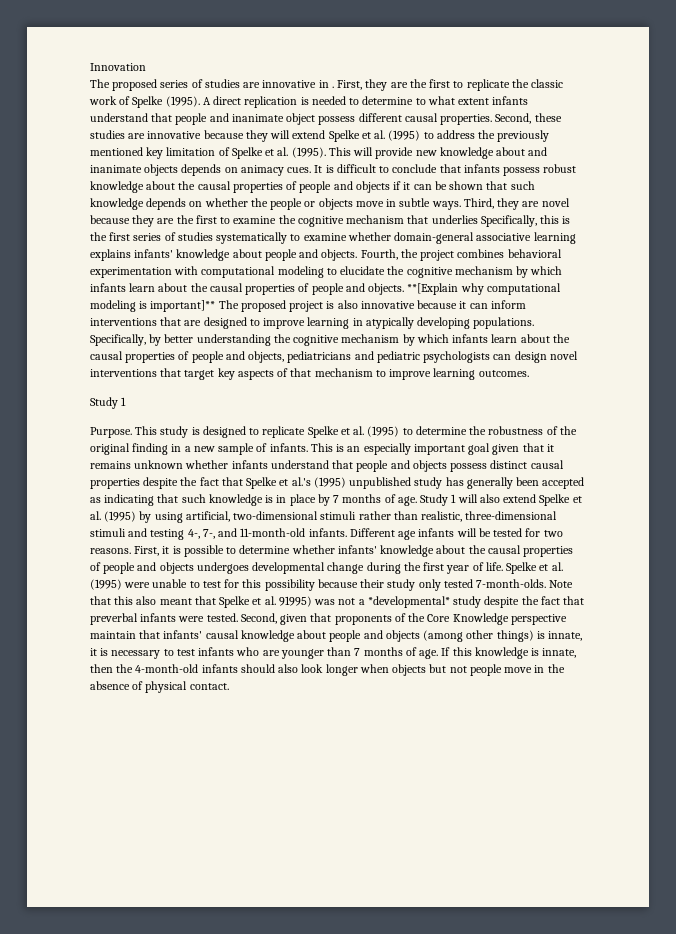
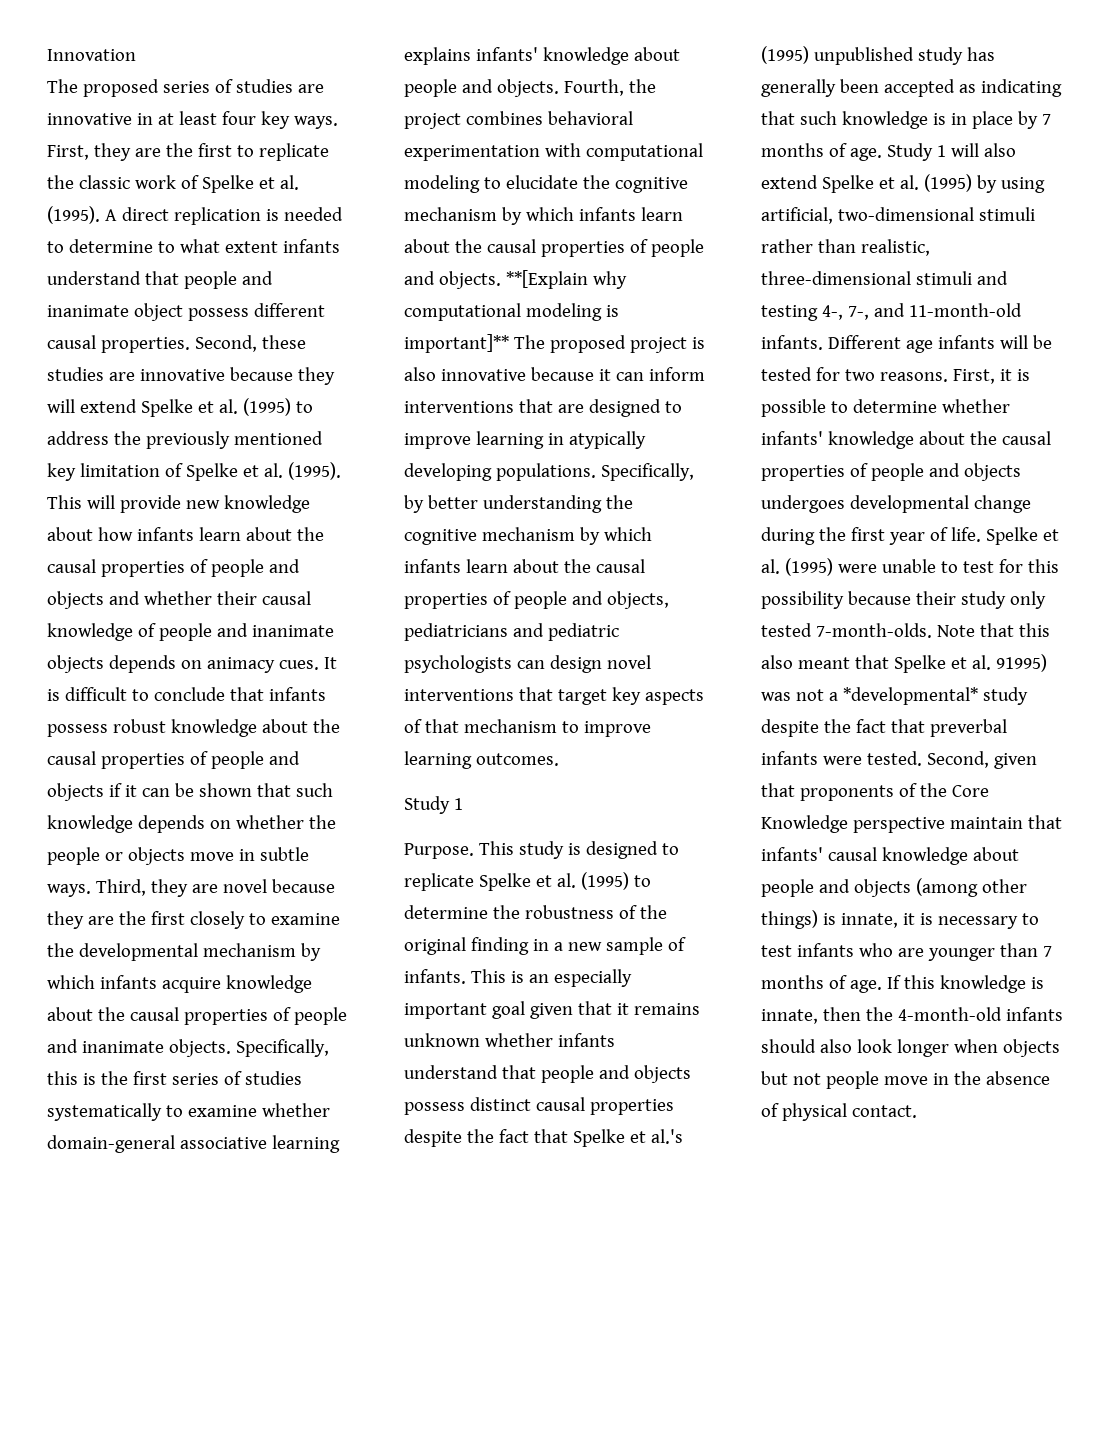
[331,86,334,88] . -> [157,111,338,129] at least four key ways.
(164, 102) none -> [258,175,299,190] et al.
(526, 151) none -> [97,527,324,541] [47,559,300,577] [47,591,311,609] [47,623,212,641] how infants learn about the causal properties of people and objects and whether their causal knowledge of people
(217, 219) none -> [189,911,245,929] closely
[297,215,478,227] cognitive mechanism that underlies -> [78,943,321,961] [47,975,312,993] [47,1007,347,1025] [47,1039,231,1057] developmental mechanism by which infants acquire knowledge about the causal properties of people and inanimate objects.

